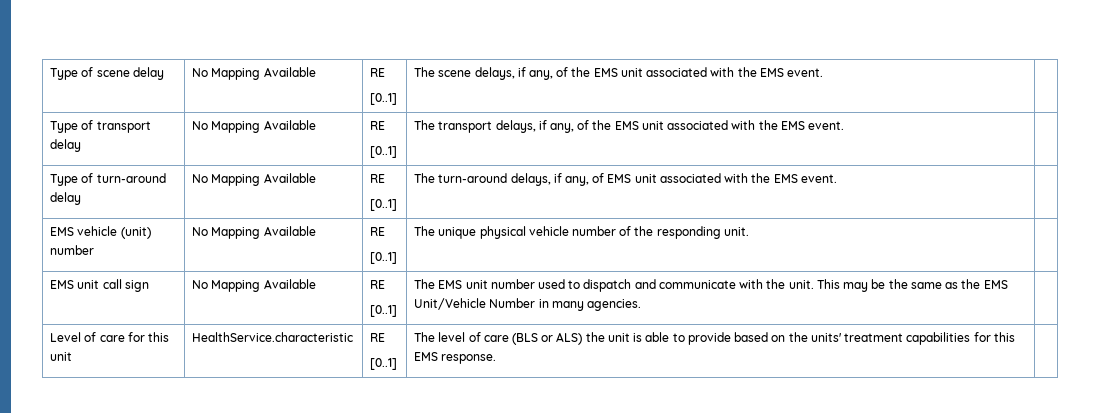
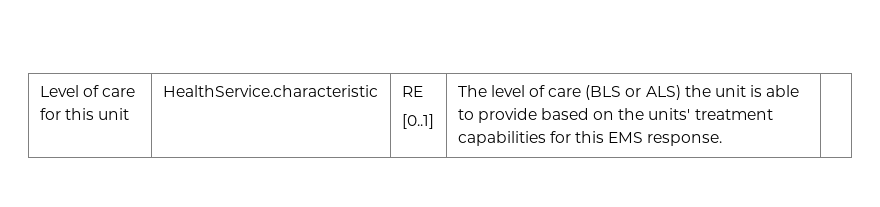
[50,67,164,80] [192,67,316,80] [370,68,386,77] [370,93,398,105] [414,67,824,80] [50,120,151,133] [50,139,82,152] [192,120,316,133] [370,121,386,130] [370,146,398,158] [414,120,845,133] [50,173,166,186] [50,192,82,205] [192,173,316,186] [370,174,386,183] [370,199,398,211] [414,173,837,186] [50,226,151,239] [50,245,95,255] [192,226,316,239] [370,227,386,236] [370,252,398,264] [414,226,749,239] [50,279,149,292] [192,279,316,292] [370,280,386,289] [370,305,398,317] [414,279,1008,292] [414,298,642,311] Type of scene delay | No Mapping Available | RE // [0..1] | The scene delays, if any, of the EMS unit associated with the EMS event. | // Type of transport delay | No Mapping Available | RE // [0..1] | The transport delays, if any, of the EMS unit associated with the EMS event. | // Type of turn-around delay | No Mapping Available | RE // [0..1] | The turn-around delays, if any, of EMS unit associated with the EMS event. | // EMS vehicle (unit) number | No Mapping Available | RE // [0..1] | The unique physical vehicle number of the responding unit. | // EMS unit call sign | No Mapping Available | RE // [0..1] | The EMS unit number used to dispatch and communicate with the unit. This may be the same as the EMS Unit/Vehicle Number in many agencies. | // -> (39, 91) none

